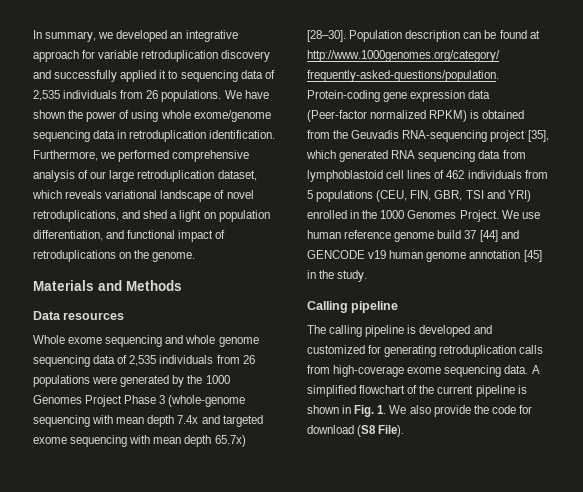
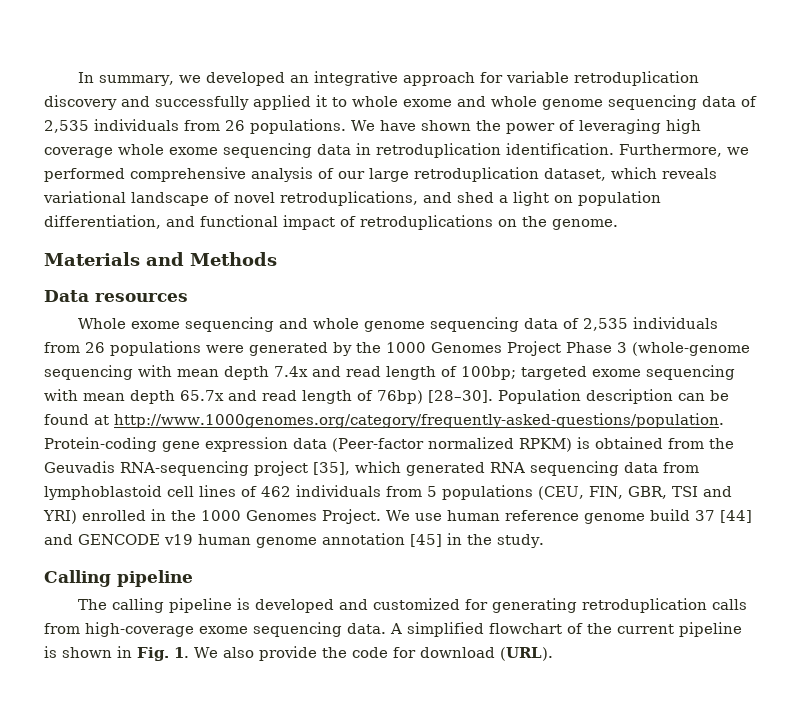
(178, 74) none -> [352,96,603,110] whole exome and whole genome
[131,110,271,122] using whole exome/genome -> [578,119,701,134] [44,144,218,158] leveraging high coverage whole exome
(220, 419) none -> [346,366,516,380] read length of 100bp;
[214,435,246,447] 65.7x) -> [180,390,423,404] 65.7x and read length of 76bp)
[357,425,405,437] (S8 File). -> [499,647,553,661] (URL).

